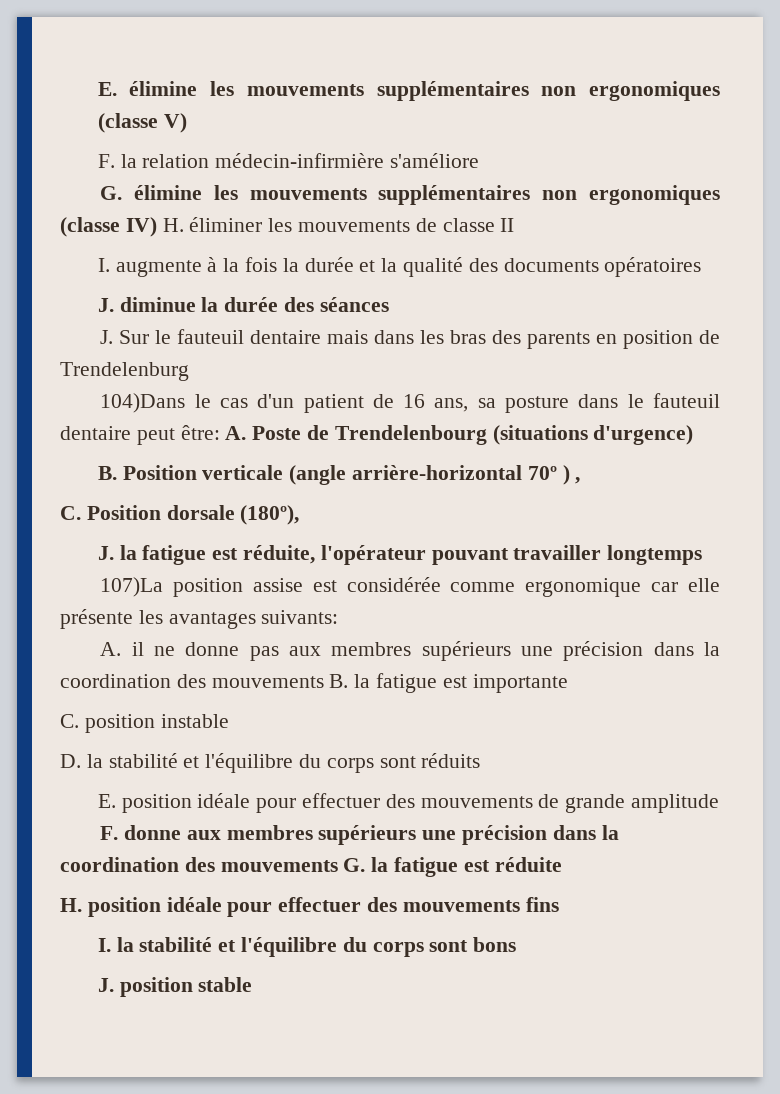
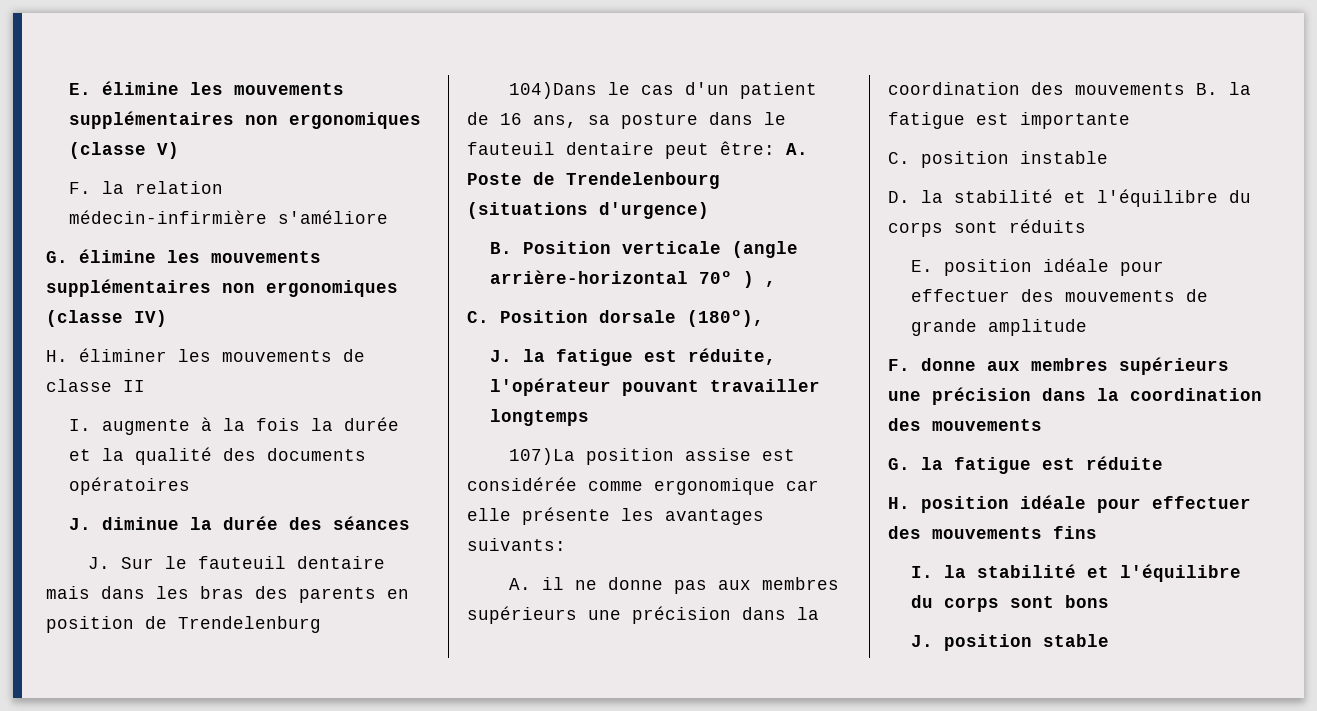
(157, 227) none -> (167, 318) //
(338, 866) none -> (1042, 425) //

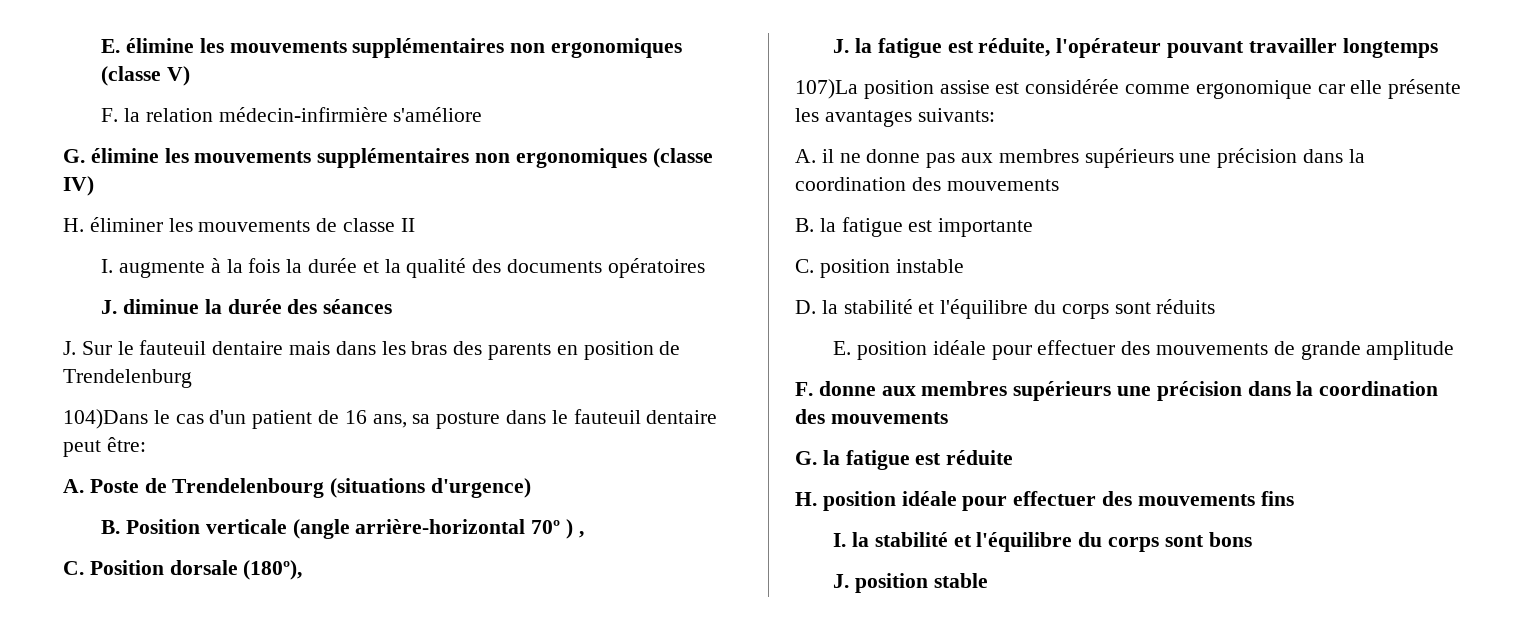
(775, 148) none -> (146, 444) //
(1185, 89) none -> (1059, 185) //

